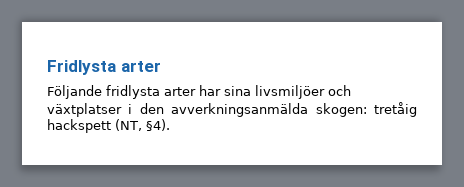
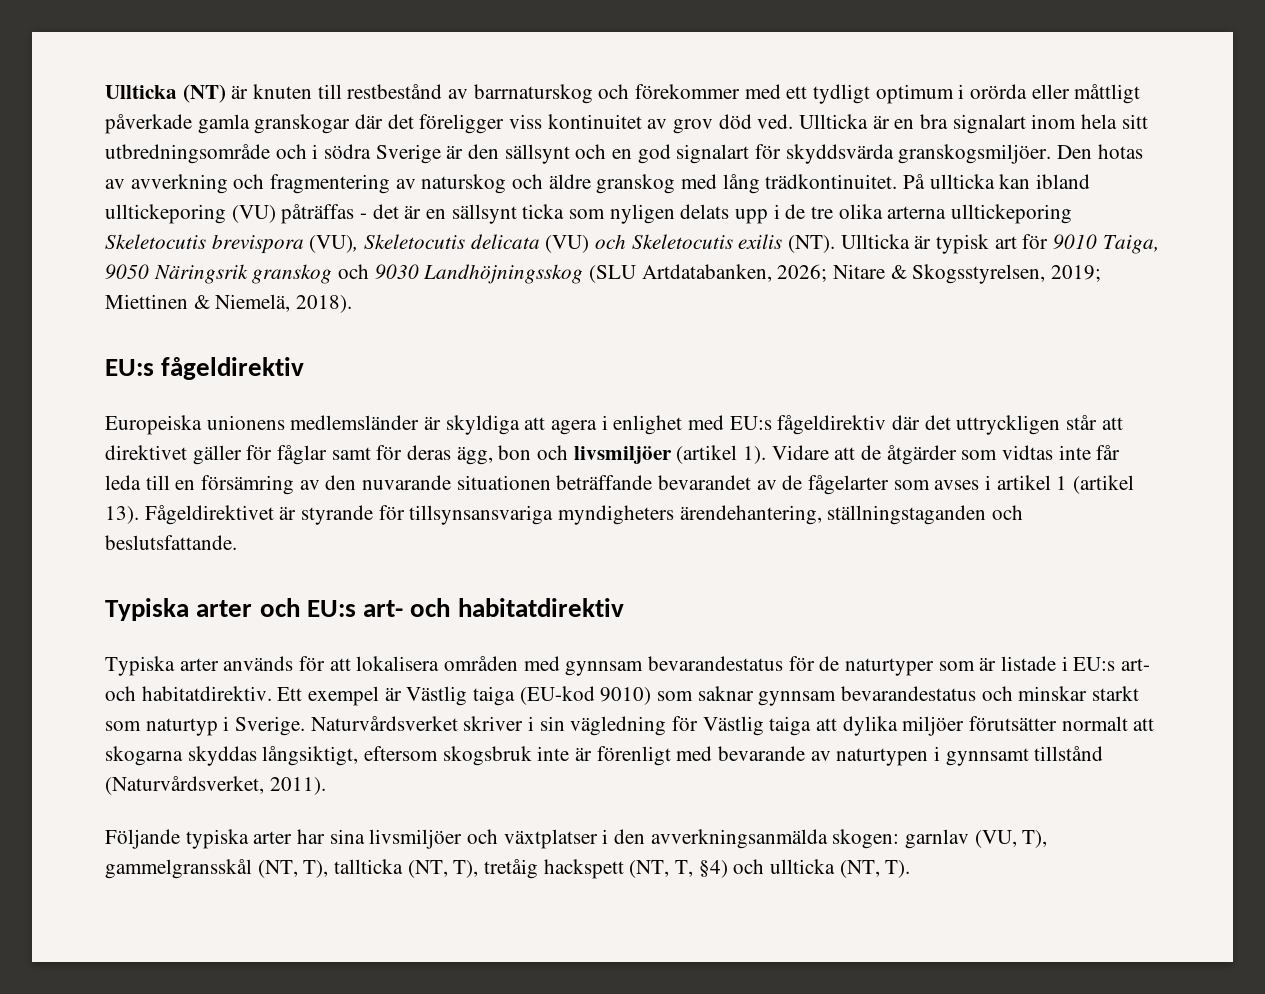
[47,60,161,75] Fridlysta arter -> [105,84,1141,104] [105,114,1148,134] [105,144,1143,164] [105,174,1091,194] [105,204,1073,224] [105,234,1159,254] [105,264,1102,284] [105,294,353,313] [105,357,305,380] [105,415,1123,435] [105,445,1121,465] [105,475,1135,495] [105,505,1024,525] [105,535,237,550] [105,598,624,621] [105,656,1151,676] [105,686,1140,706] [105,716,1155,736] [105,746,1104,766] [105,776,326,795] Ullticka (NT) är knuten till restbestånd av barrnaturskog och förekommer med ett tydligt optimum i orörda eller måttligt påverkade gamla granskogar där det föreligger viss kontinuitet av grov död ved. Ullticka är en bra signalart inom hela sitt utbredningsområde och i södra Sverige är den sällsynt och en god signalart för skyddsvärda granskogsmiljöer. Den hotas av avverkning och fragmentering av naturskog och äldre granskog med lång trädkontinuitet. På ullticka kan ibland ulltickeporing (VU) påträffas - det är en sällsynt ticka som nyligen delats upp i de tre olika arterna ulltickeporing Skeletocutis brevispora (VU), Skeletocutis delicata (VU) och Skeletocutis exilis (NT). Ullticka är typisk art för 9010 Taiga, 9050 Näringsrik granskog och 9030 Landhöjningsskog (SLU Artdatabanken, 2026; Nitare & Skogsstyrelsen, 2019; Miettinen & Niemelä, 2018). // EU:s fågeldirektiv // Europeiska unionens medlemsländer är skyldiga att agera i enlighet med EU:s fågeldirektiv där det uttryckligen står att direktivet gäller för fåglar samt för deras ägg, bon och livsmiljöer (artikel 1). Vidare att de åtgärder som vidtas inte får leda till en försämring av den nuvarande situationen beträffande bevarandet av de fågelarter som avses i artikel 1 (artikel 13). Fågeldirektivet är styrande för tillsynsansvariga myndigheters ärendehantering, ställningstaganden och beslutsfattande. // Typiska arter och EU:s art- och habitatdirektiv // Typiska arter används för att lokalisera områden med gynnsam bevarandestatus för de naturtyper som är listade i EU:s art- och habitatdirektiv. Ett exempel är Västlig taiga (EU-kod 9010) som saknar gynnsam bevarandestatus och minskar starkt som naturtyp i Sverige. Naturvårdsverket skriver i sin vägledning för Västlig taiga att dylika miljöer förutsätter normalt att skogarna skyddas långsiktigt, eftersom skogsbruk inte är förenligt med bevarande av naturtypen i gynnsamt tillstånd (Naturvårdsverket, 2011).
[106,85,160,99] fridlysta -> [185,829,249,849] typiska
[374,102,417,117] [47,119,170,133] tretåig hackspett (NT, §4). -> [905,829,1048,849] [105,859,911,879] garnlav (VU, T), gammelgransskål (NT, T), tallticka (NT, T), tretåig hackspett (NT, T, §4) och ullticka (NT, T).

